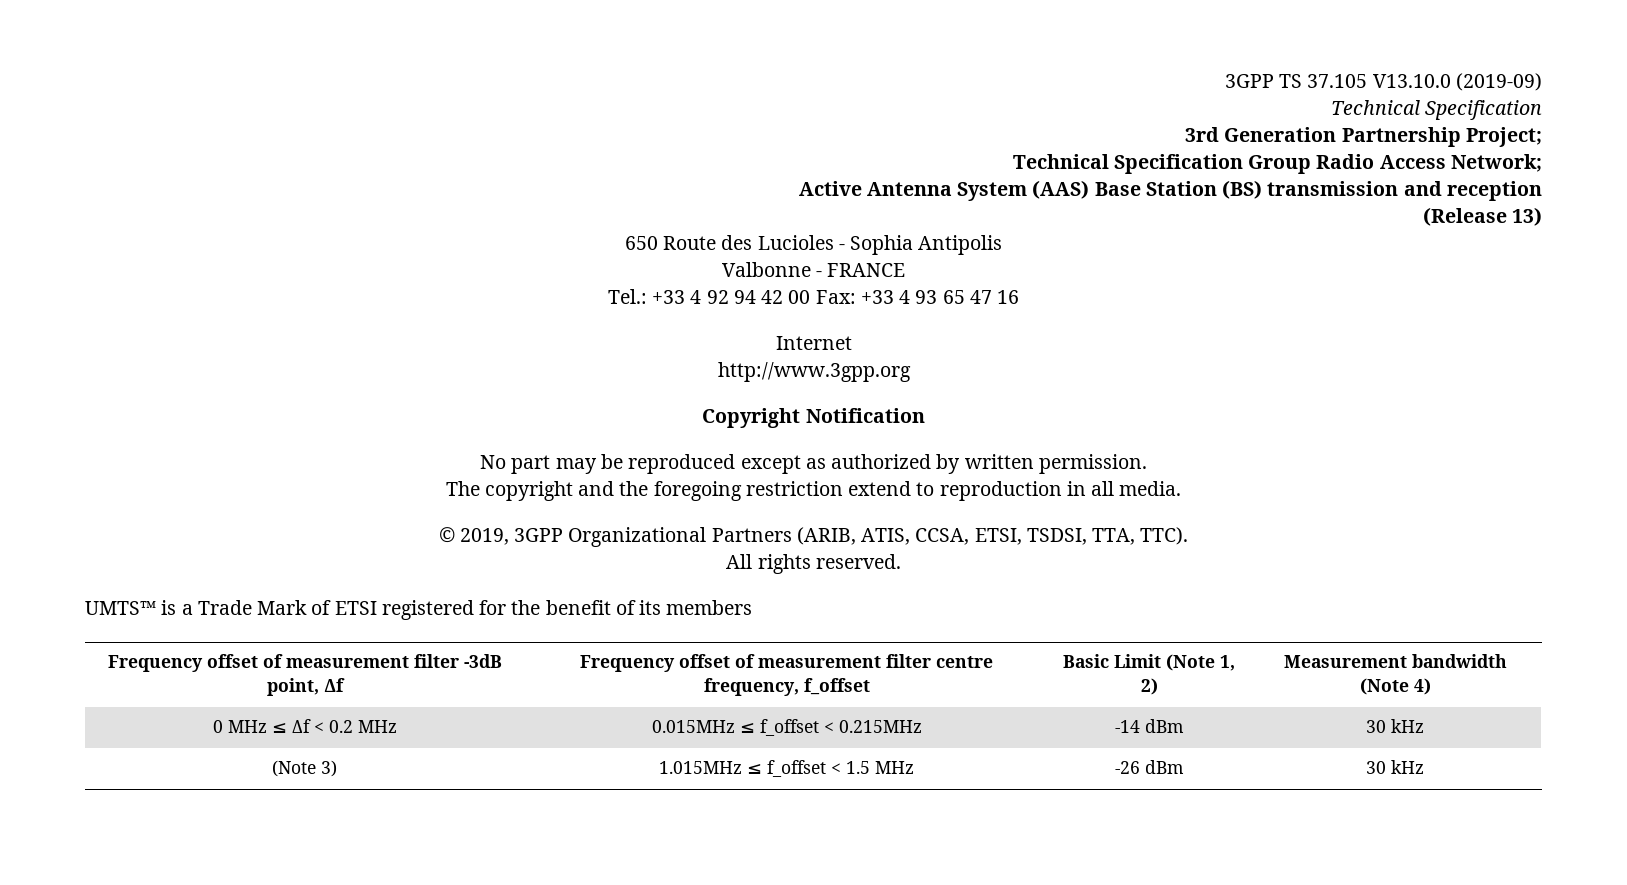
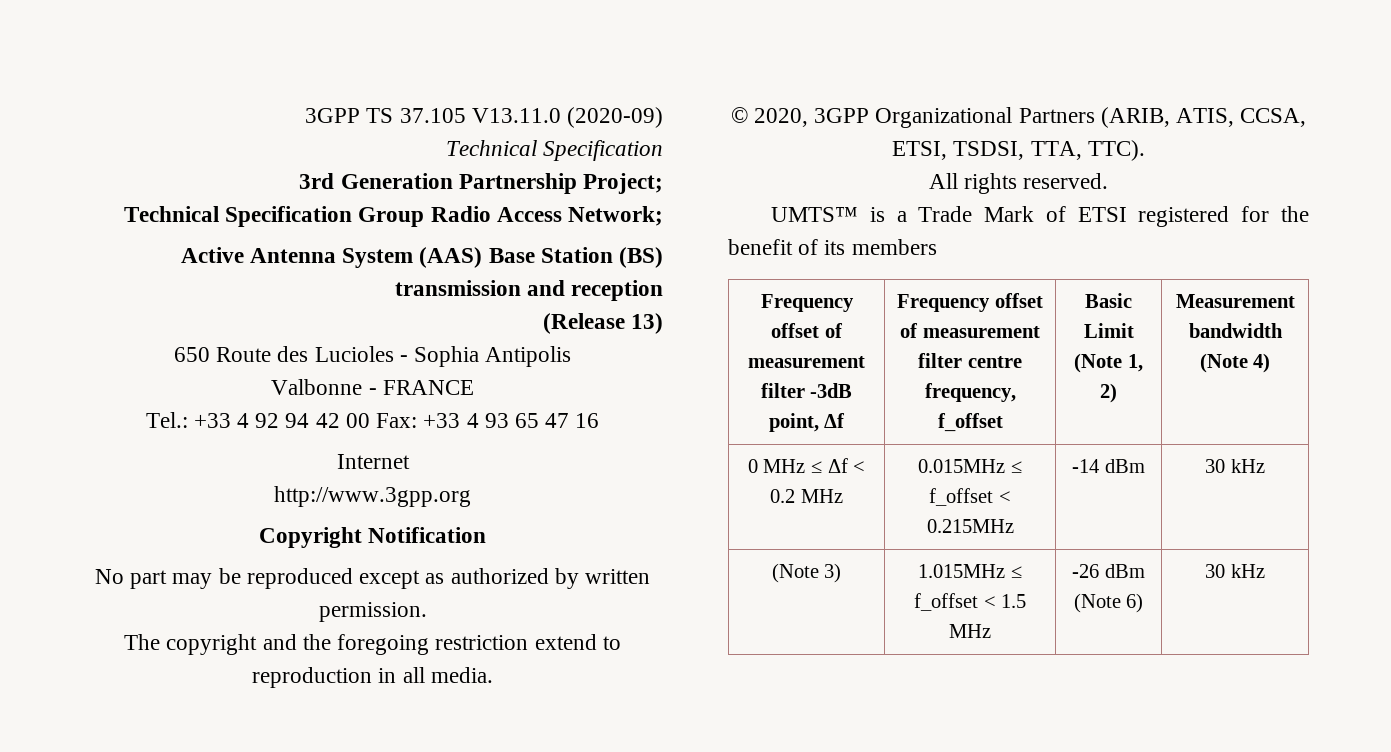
[1372,73,1543,91] V13.10.0 (2019-09) -> [471,107,663,128] V13.11.0 (2020-09)
[459,528,509,545] 2019, -> [753,108,808,127] 2020,
(1184, 767) none -> [1073,593,1144,613] (Note 6)

